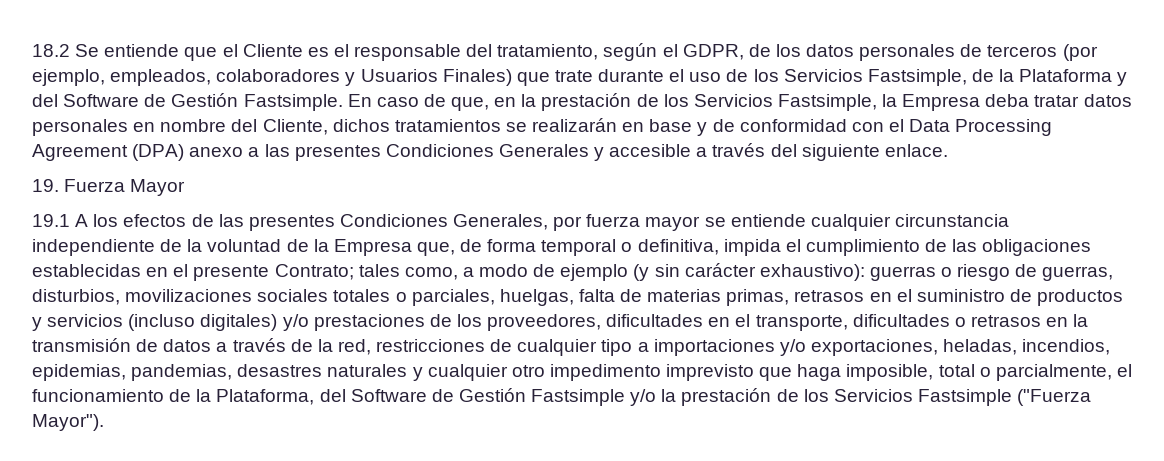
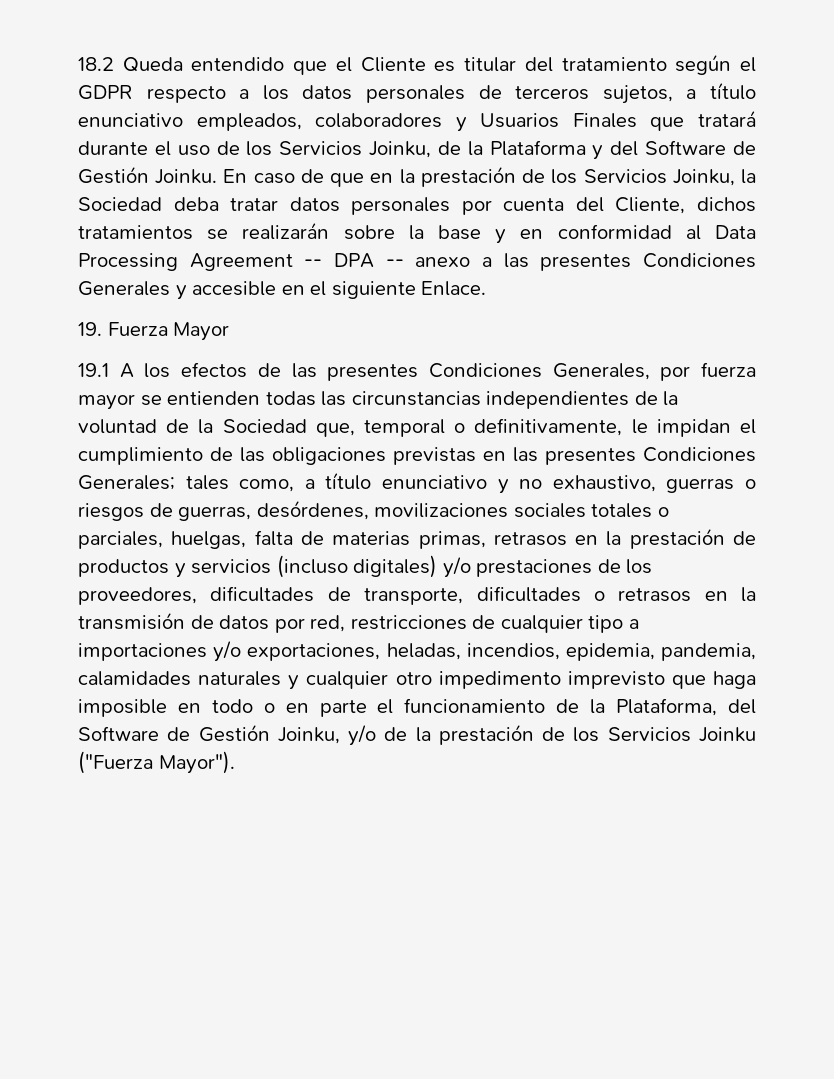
[75,44,180,57] Se entiende -> [122,57,285,72] Queda entendido
[333,43,771,61] el responsable del tratamiento, según el GDPR, de -> [464,54,757,75] [78,85,250,103] titular del tratamiento según el GDPR respecto a
[1062,44,1098,61] [32,69,105,86] (por ejemplo, -> [602,82,757,104] [78,113,183,127] sujetos, a título enunciativo
[442,69,593,86] Finales) que trate -> [572,110,756,131] Finales que tratará
[867,69,967,86] Fastsimple, -> [369,141,432,158] Joinku,
[243,94,343,111] Fastsimple. -> [155,169,218,184] Joinku.
[451,97,490,111] que, -> [330,173,365,187] que
[777,94,981,111] Fastsimple, la Empresa -> [672,169,756,186] [78,197,162,211] Joinku, la Sociedad
[133,119,227,132] en nombre -> [461,198,565,215] por cuenta
[622,119,1053,136] [32,144,185,161] en base y de conformidad con el Data Processing Agreement (DPA) -> [343,224,756,244] [78,253,404,271] sobre la base y en conformidad al Data Processing Agreement -- DPA --
[696,143,948,161] a través del siguiente enlace. -> [281,281,487,299] en el siguiente Enlace.
[730,214,1009,231] [32,239,155,256] entiende cualquier circunstancia independiente -> [167,391,630,409] entienden todas las circunstancias independientes
[333,239,781,256] Empresa que, de forma temporal o definitiva, impida -> [222,418,731,437] Sociedad que, temporal o definitivamente, le impidan
[32,263,865,281] establecidas en el presente Contrato; tales como, a modo de ejemplo (y sin carácter exhaustivo): -> [393,447,756,465] [78,472,656,494] previstas en las presentes Condiciones Generales; tales como, a título enunciativo y no exhaustivo,
[957,264,1011,281] riesgo -> [78,503,144,521] riesgos
[32,289,120,305] disturbios, -> [256,500,369,520] desórdenes,
[896,289,1005,302] el suministro -> [606,528,725,549] la prestación
[708,314,751,327] en el -> [327,587,351,601] de
[216,338,333,352] a través de la -> [274,618,305,633] por
[32,364,323,381] epidemias, pandemias, desastres -> [565,643,756,661] [78,671,191,686] epidemia, pandemia, calamidades
[846,364,1112,381] imposible, total o parcialmente, -> [78,699,367,717] imposible en todo o en parte
[531,388,1012,406] Fastsimple y/o la prestación de los Servicios Fastsimple -> [277,724,756,746] Joinku, y/o de la prestación de los Servicios Joinku

